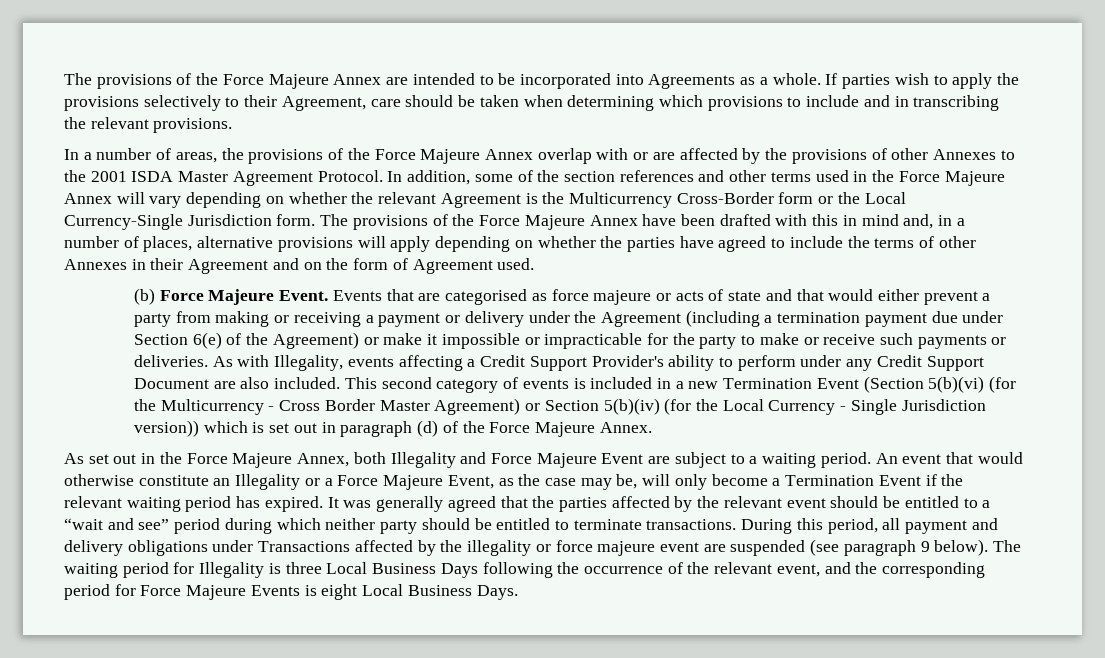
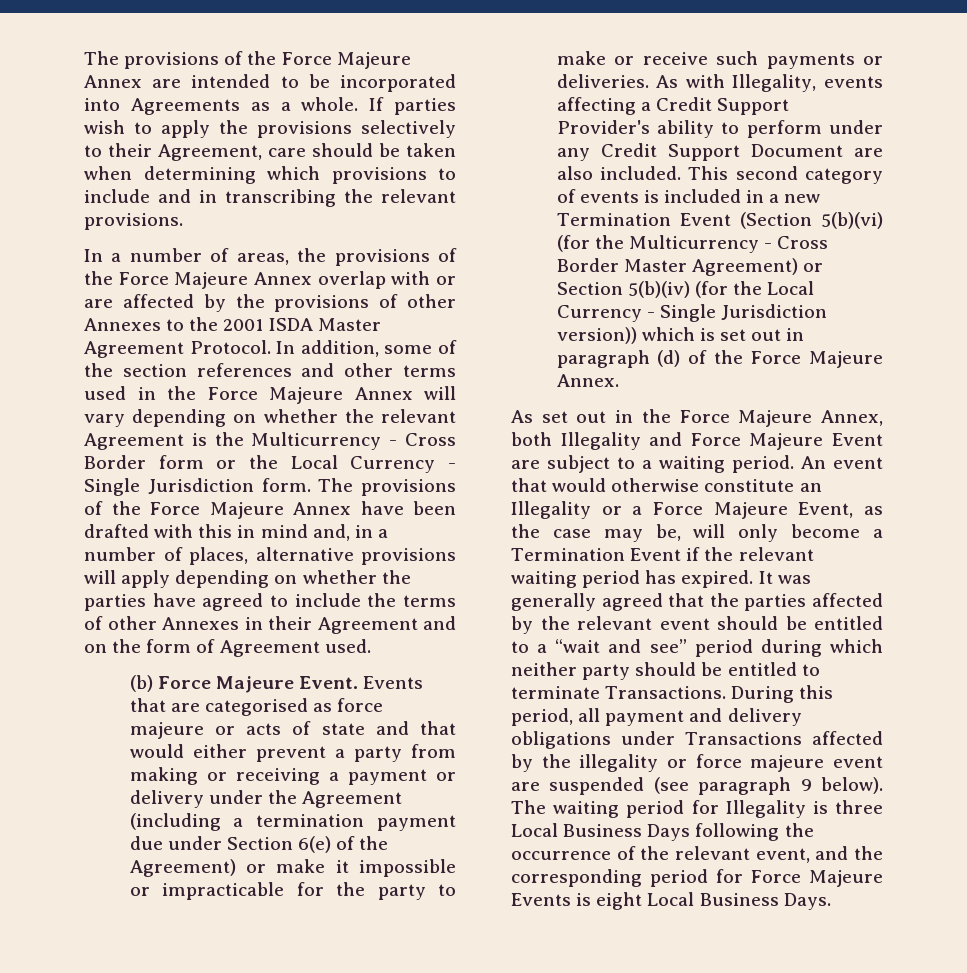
[676,192,774,204] Cross-Border -> [389,433,457,446] [84,455,146,469] - Cross Border
[64,214,183,230] Currency-Single -> [350,456,456,473] [84,478,140,496] Currency - Single
[646,519,737,530] transactions. -> [605,686,727,699] Transactions.

